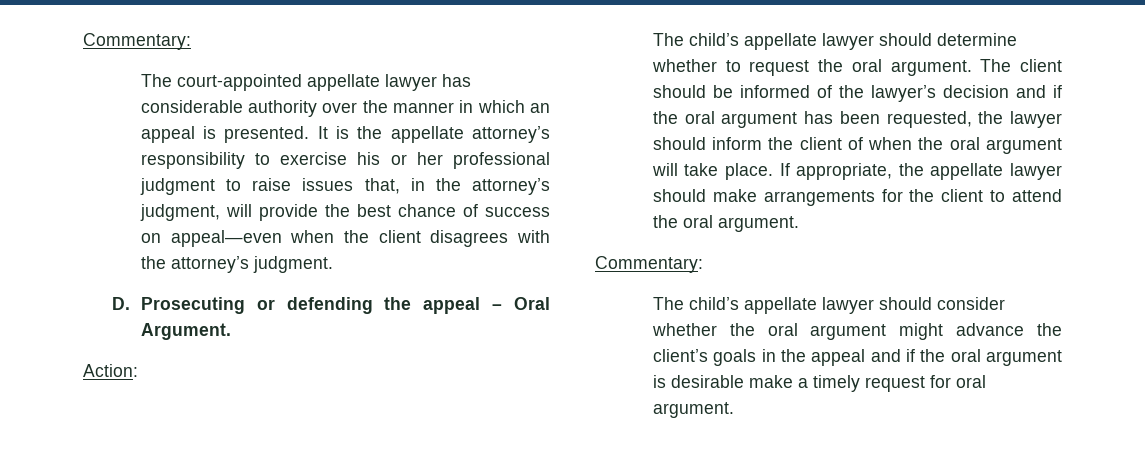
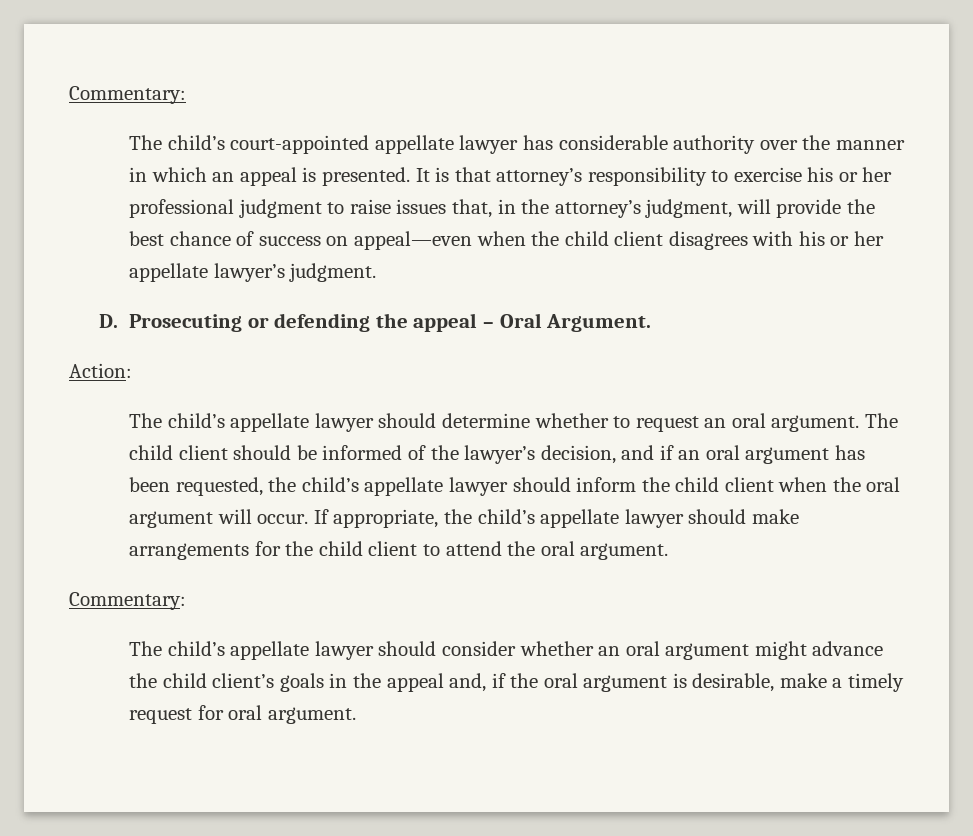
[83,33,191,50] [140,74,172,87] Commentary: // The -> [69,86,186,104] [129,135,225,150] Commentary: // The child’s
[357,126,464,143] the appellate -> [454,167,491,182] that
(369, 236) none -> [564,231,609,246] child
[140,256,249,273] the attorney’s -> [798,231,884,246] [129,263,285,282] his or her appellate lawyer’s
[818,59,844,72] the -> [704,418,727,428] an
(1012, 65) none -> [129,445,174,460] child
[942,85,1062,98] [652,111,678,124] decision and if the -> [540,445,701,464] decision, and if an
(1004, 117) none -> [301,477,444,496] child’s appellate
[799,137,863,150] client of -> [675,477,774,492] child client
[684,163,774,180] take place. -> [257,514,309,524] occur.
(924, 169) none -> [477,509,535,524] child’s
(935, 195) none -> [318,541,363,556] child
[729,323,755,336] the -> [598,646,621,656] an
(1062, 329) none -> [162,673,207,688] child
[870,349,901,362] and -> [449,673,487,692] and,
[670,375,744,388] desirable -> [692,673,775,692] desirable,

